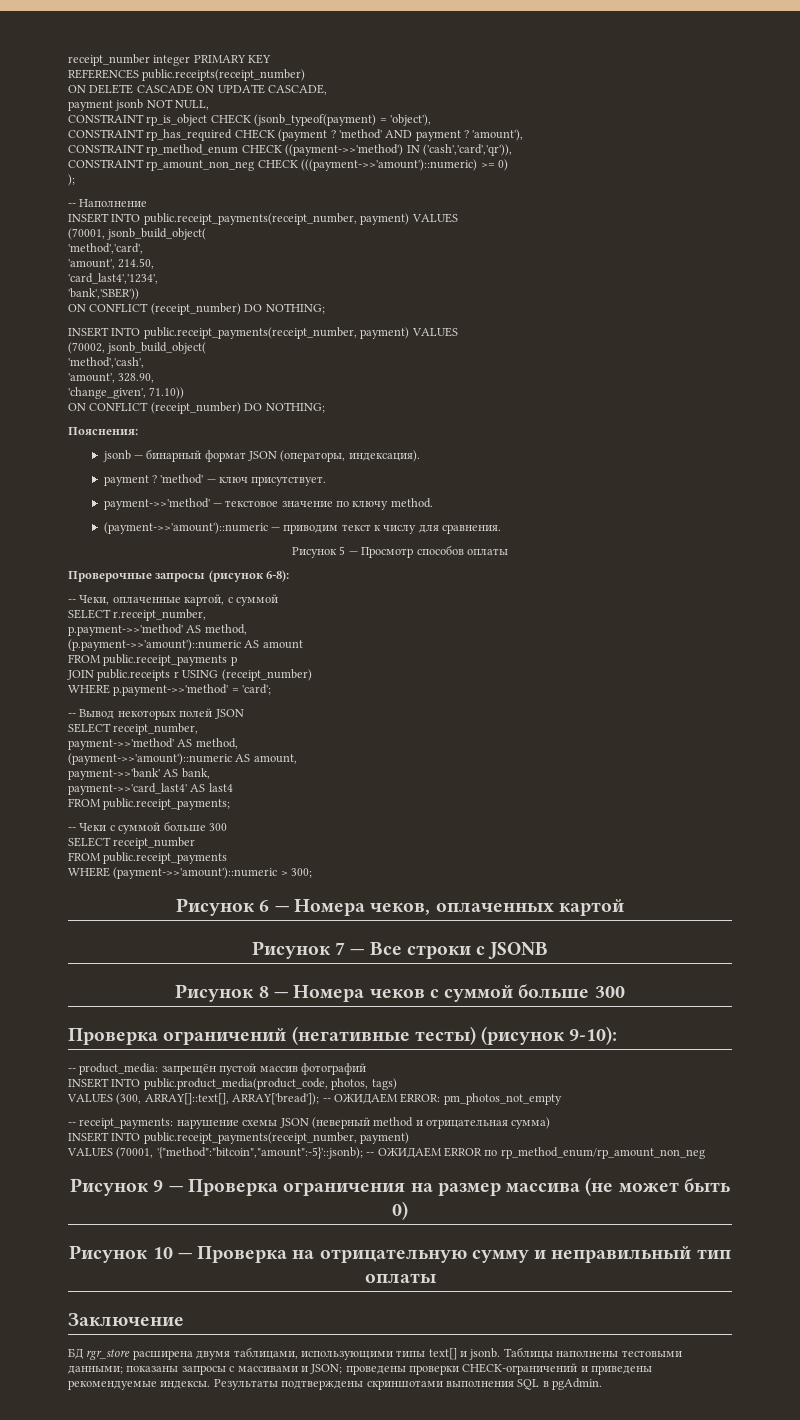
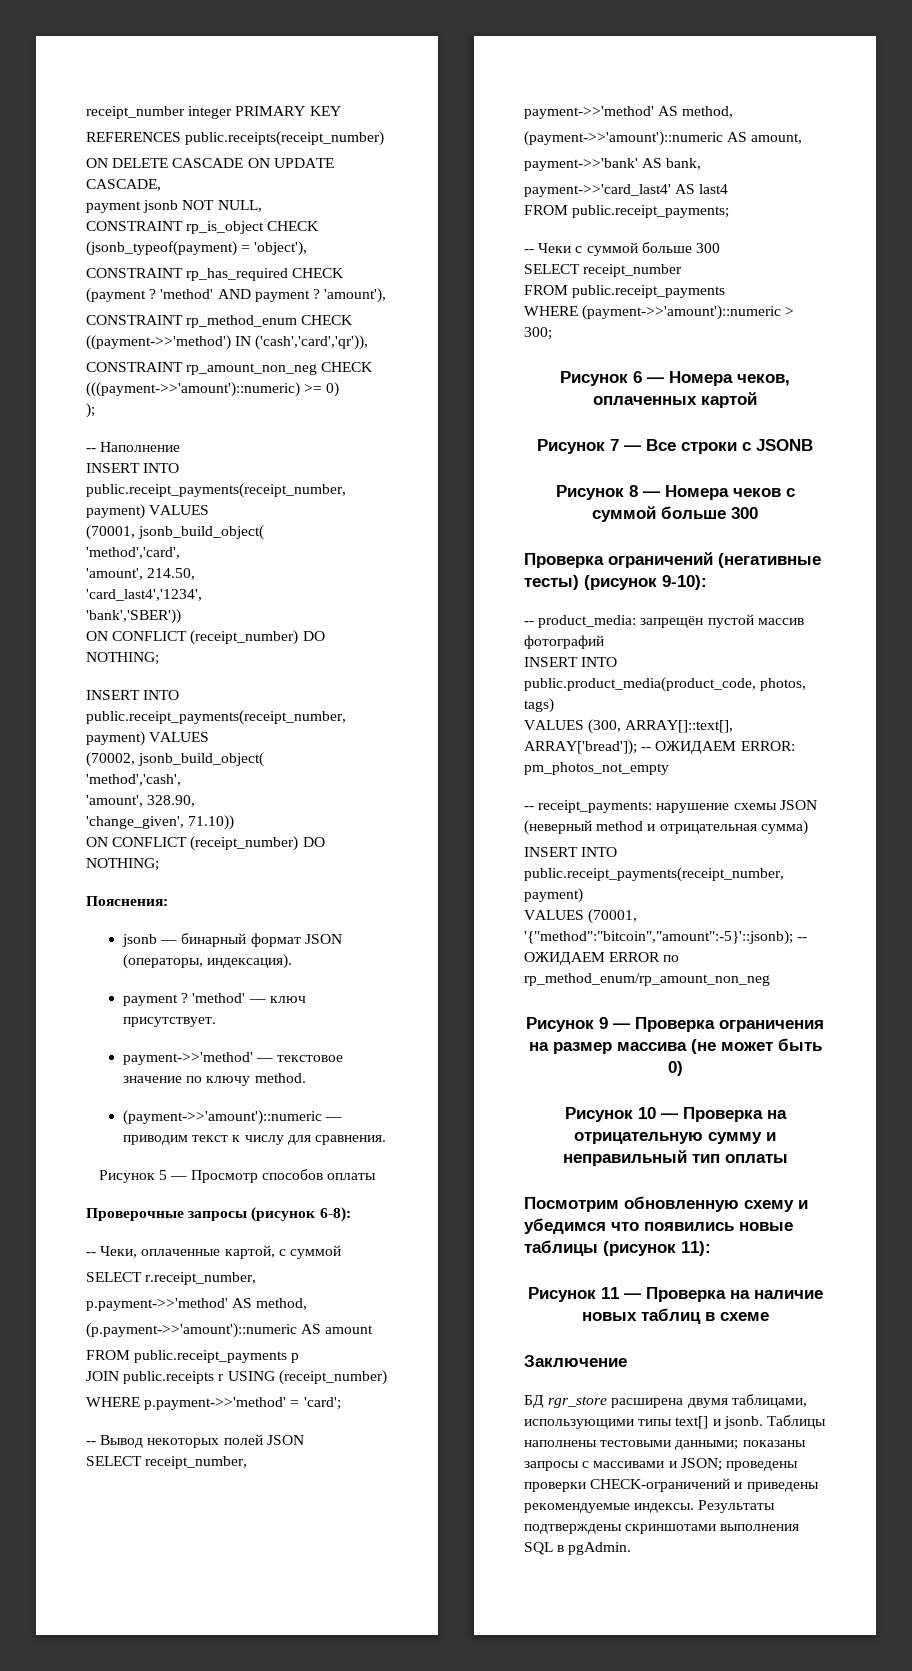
(437, 1278) none -> [524,1196,808,1212] [524,1218,793,1234] [524,1240,711,1256] [527,1287,823,1302] [581,1308,769,1324] // Посмотрим обновленную схему и убедимся что появились новые таблицы (рисунок 11): // Рисунок 11 — Проверка на наличие новых таблиц в схеме

